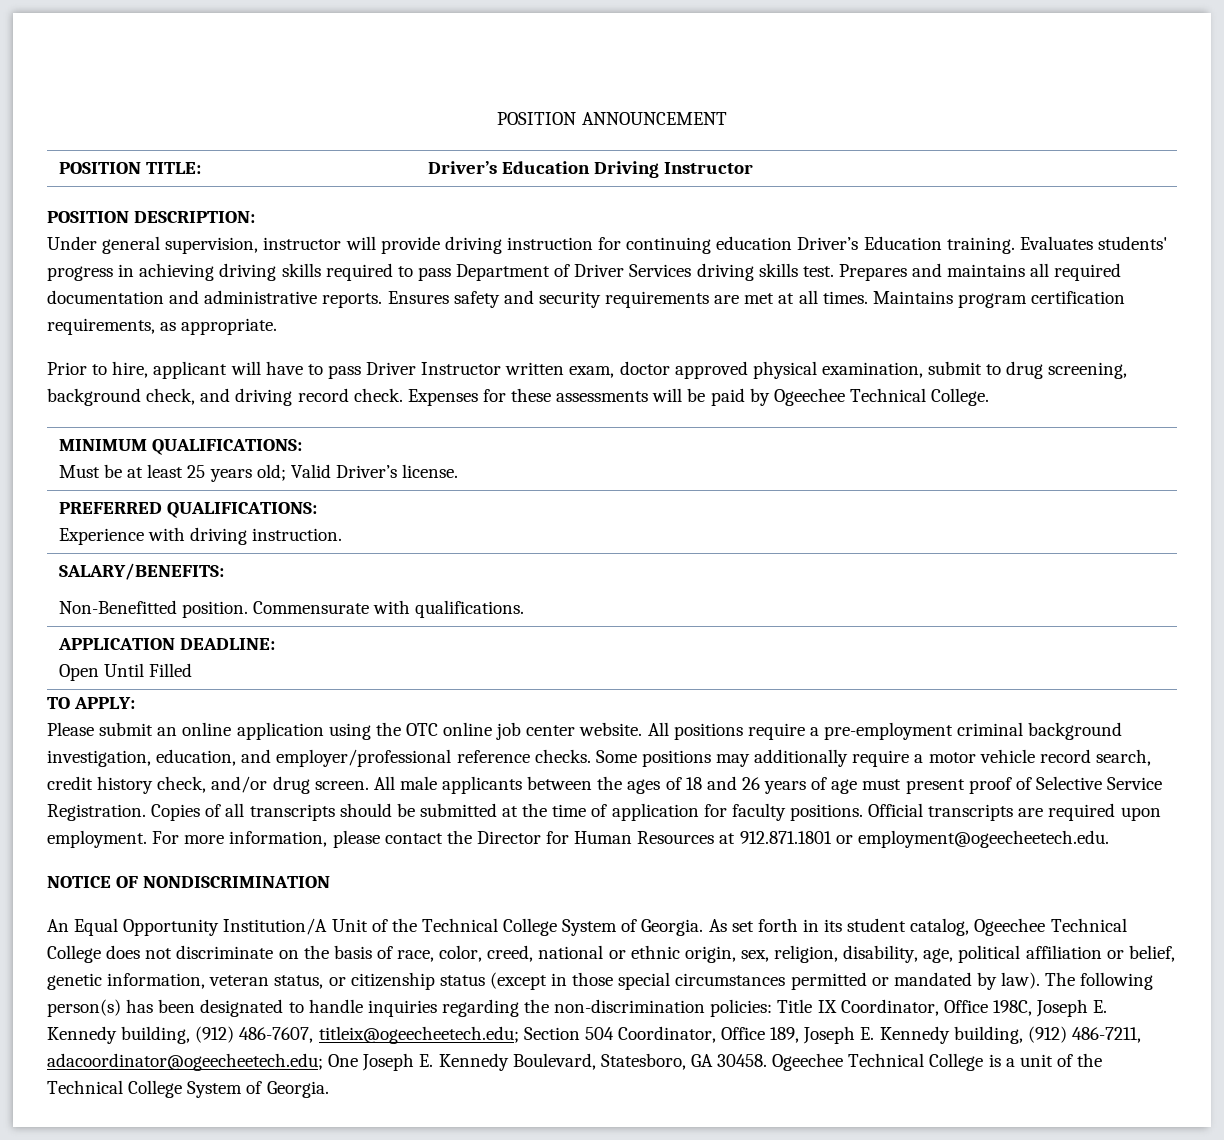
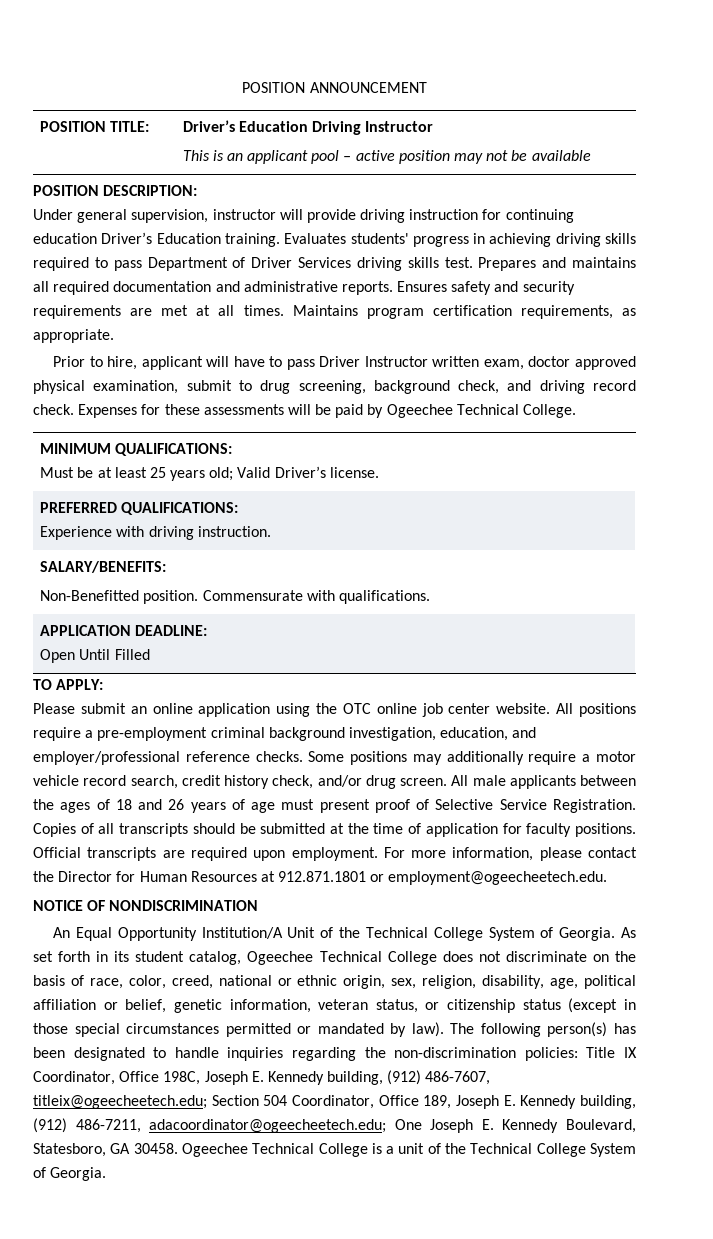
(753, 168) none -> [182,150,591,164] // This is an applicant pool – active position may not be available

